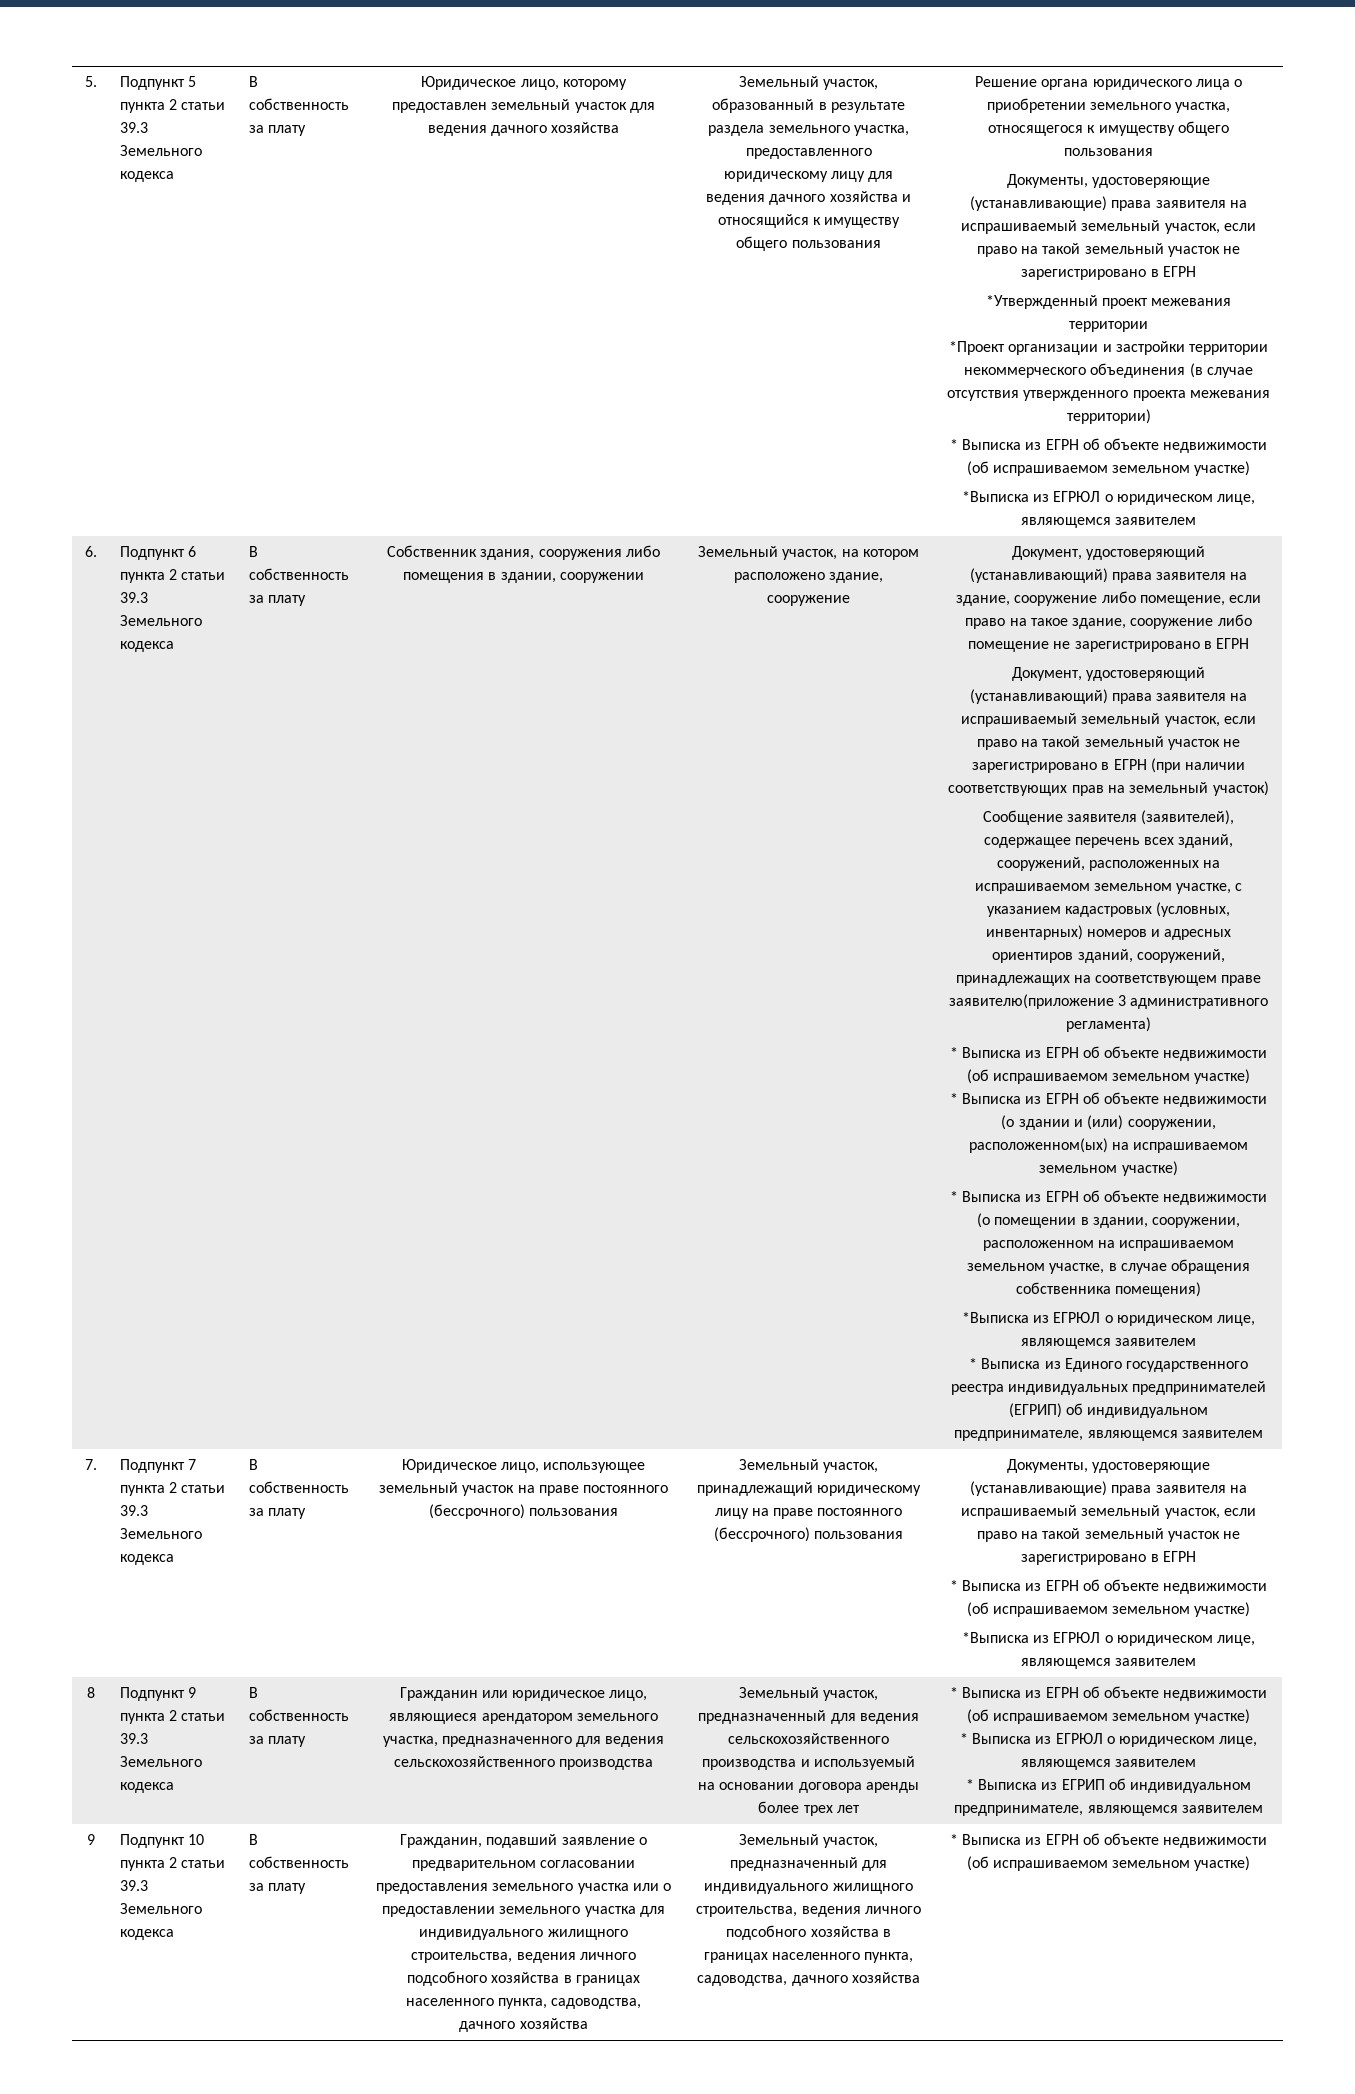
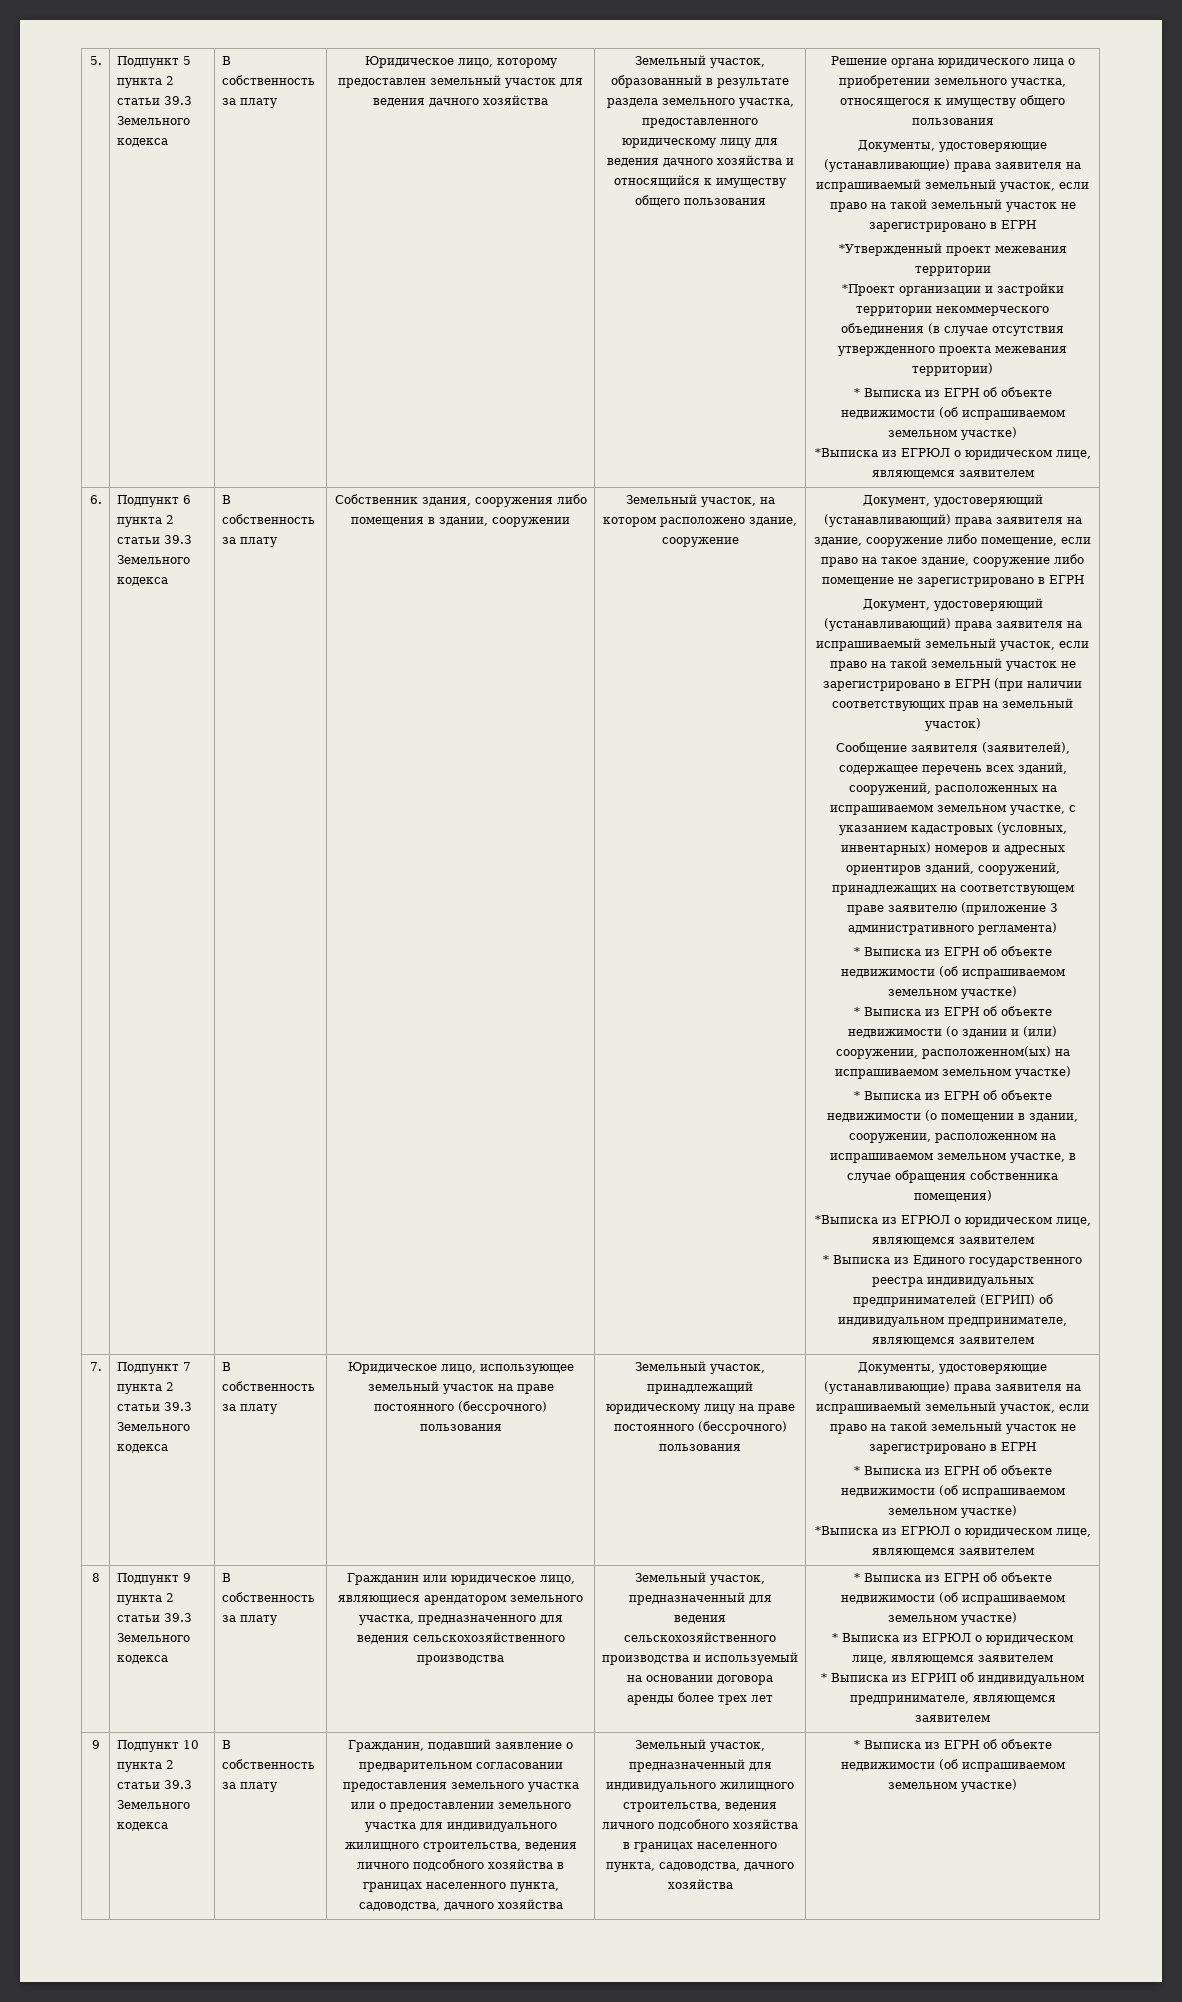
[948,994,1114,1009] заявителю(приложение -> [888,902,1046,915] заявителю (приложение

